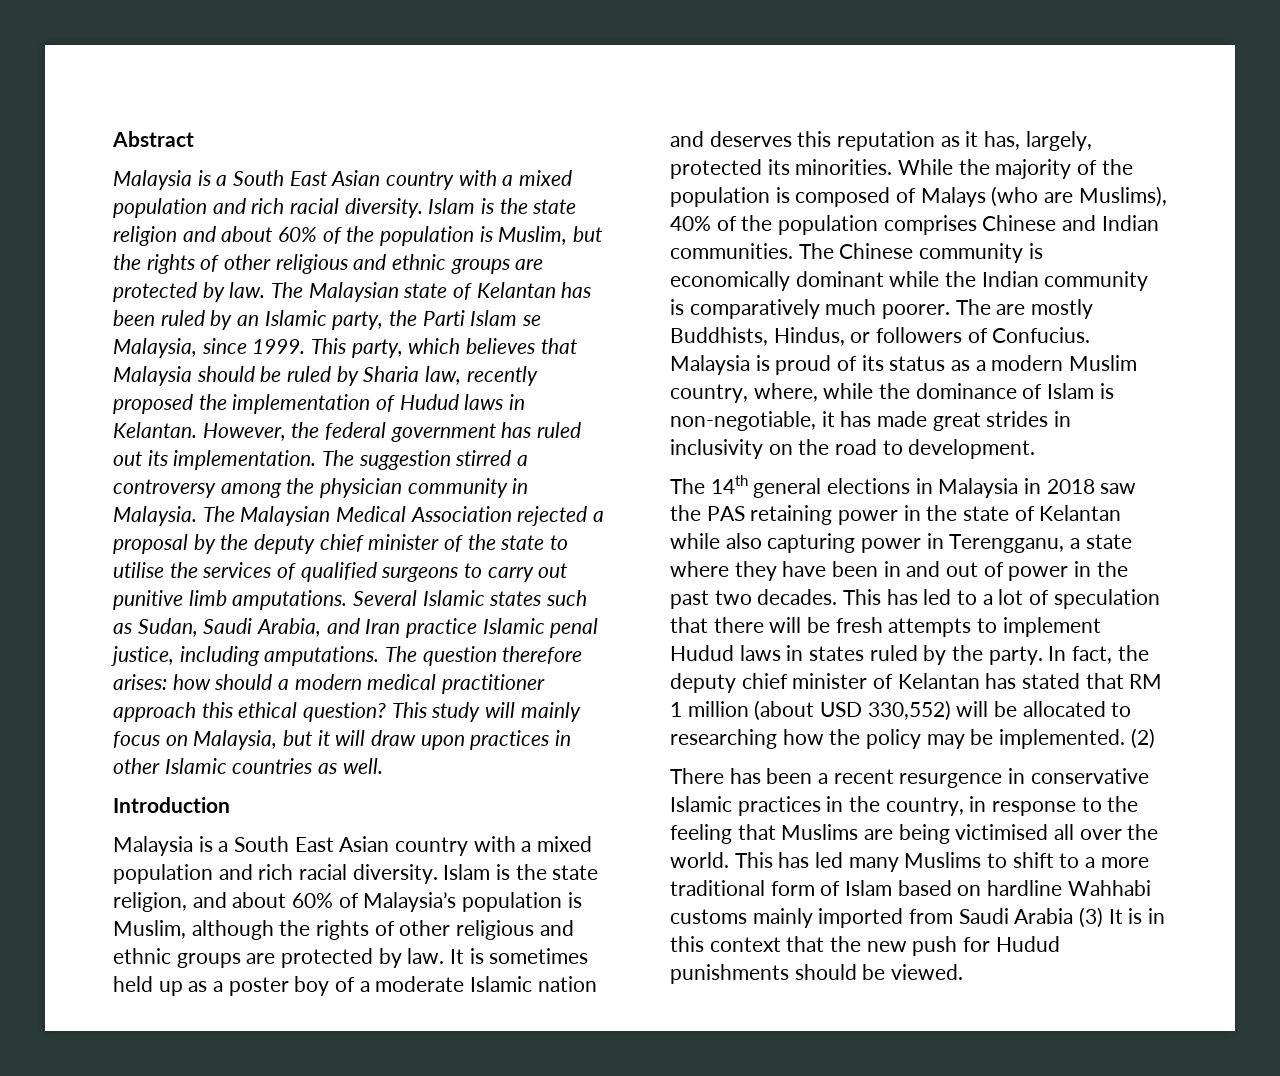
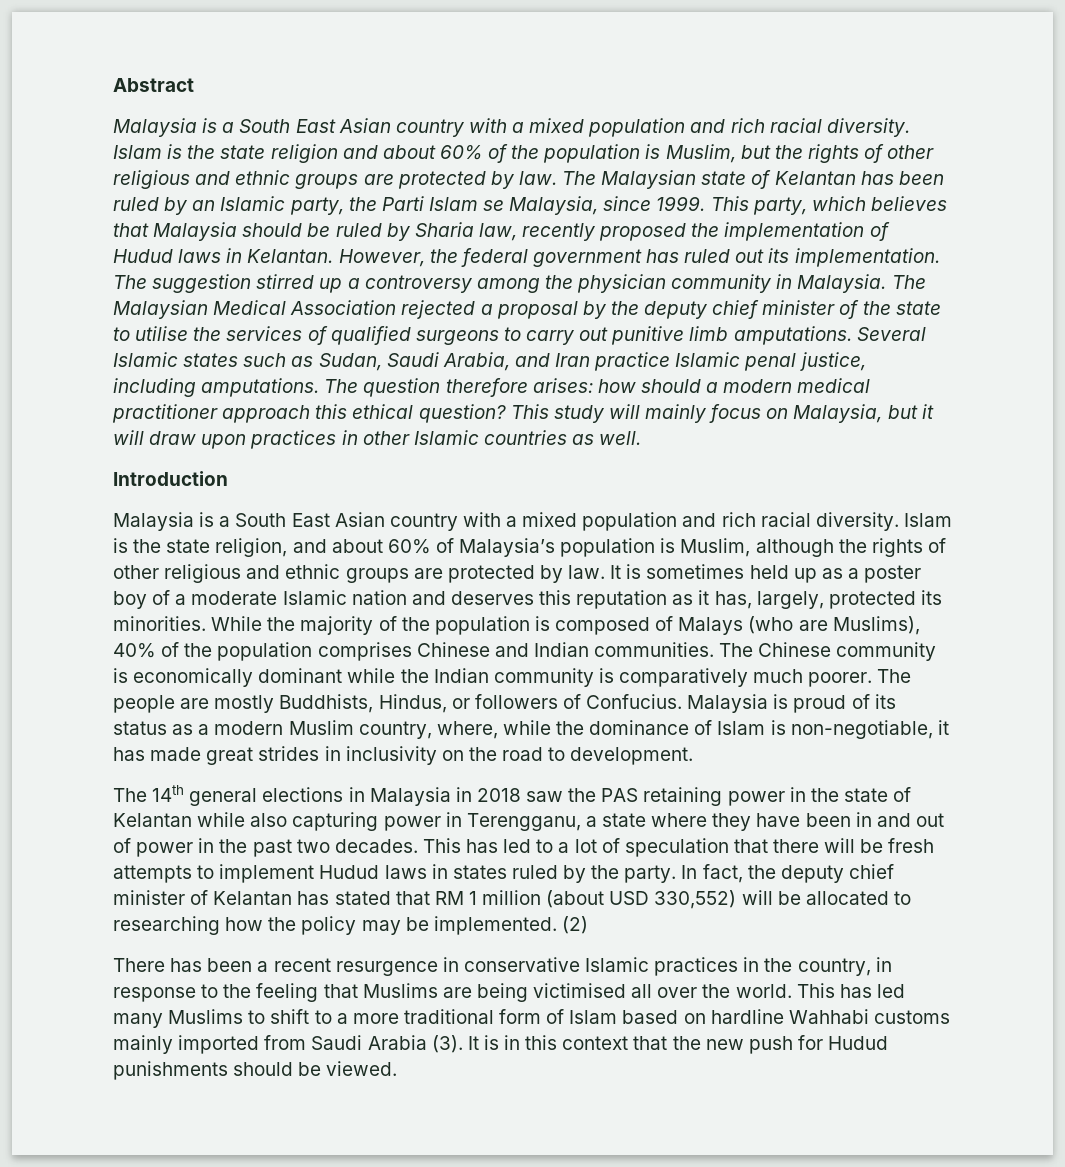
(512, 458) none -> [319,278,343,293] up
(991, 307) none -> [113,695,175,713] people
[1079,907,1104,928] (3) -> [431,1035,463,1053] (3).

